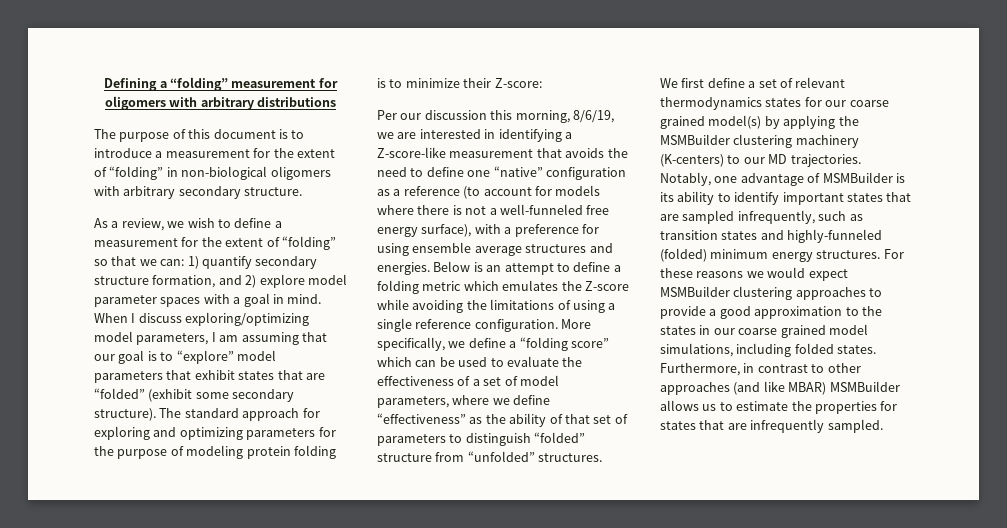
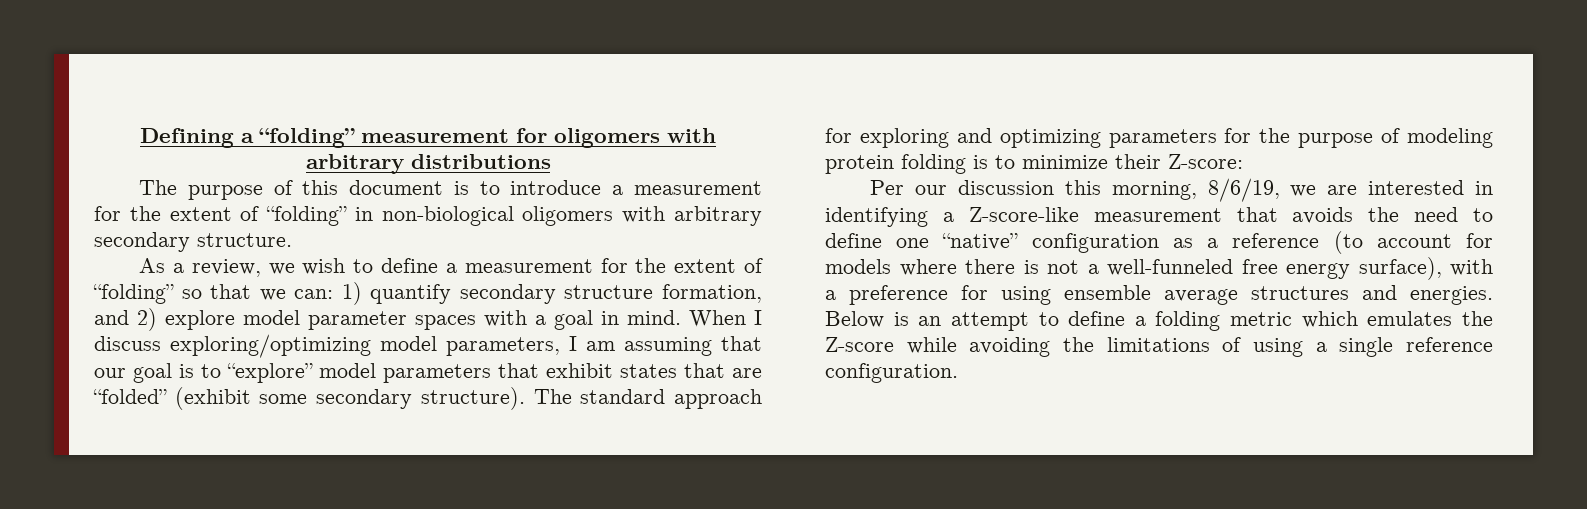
[561,319,592,329] [377,337,609,351] [377,356,583,367] [377,375,559,386] [377,395,551,408] [377,413,628,427] [377,432,586,446] [377,451,603,462] [660,77,846,88] [660,97,889,110] [660,115,859,129] [660,134,859,148] [660,154,861,167] [660,172,905,186] [660,191,912,205] [660,210,863,224] [660,229,883,243] [660,248,904,262] [660,267,848,281] [660,286,883,300] [660,306,882,319] [660,324,868,338] [660,343,877,357] [660,363,861,376] [660,381,900,395] [660,400,898,414] [660,419,883,433] More specifically, we define a “folding score” which can be used to evaluate the effectiveness of a set of model parameters, where we define “effectiveness” as the ability of that set of parameters to distinguish “folded” structure from “unfolded” structures. // We first define a set of relevant thermodynamics states for our coarse grained model(s) by applying the MSMBuilder clustering machinery (K-centers) to our MD trajectories. Notably, one advantage of MSMBuilder is its ability to identify important states that are sampled infrequently, such as transition states and highly-funneled (folded) minimum energy structures. For these reasons we would expect MSMBuilder clustering approaches to provide a good approximation to the states in our coarse grained model simulations, including folded states. Furthermore, in contrast to other approaches (and like MBAR) MSMBuilder allows us to estimate the properties for states that are infrequently sampled. -> (958, 373) none

